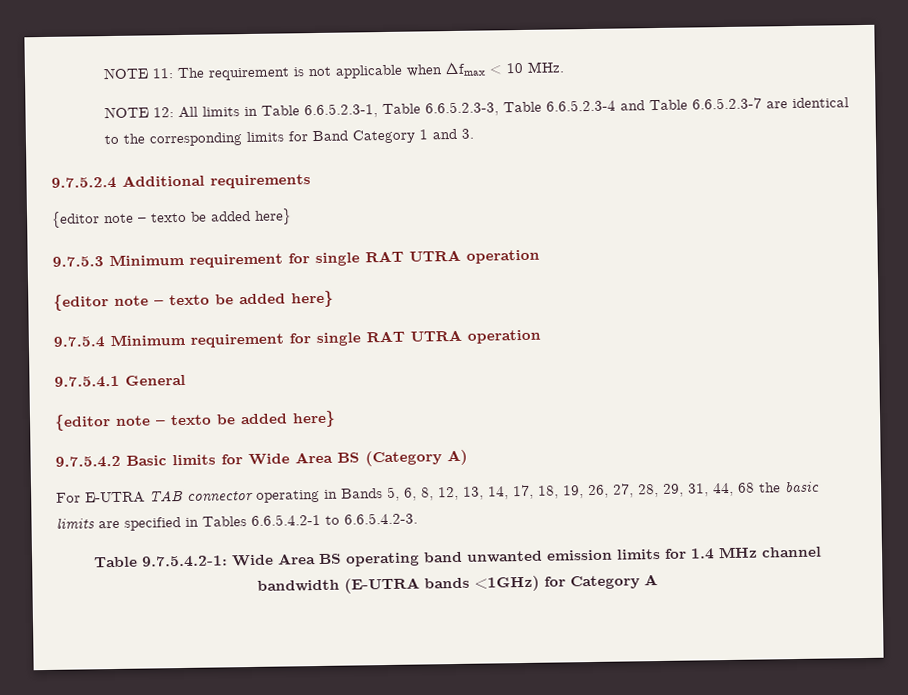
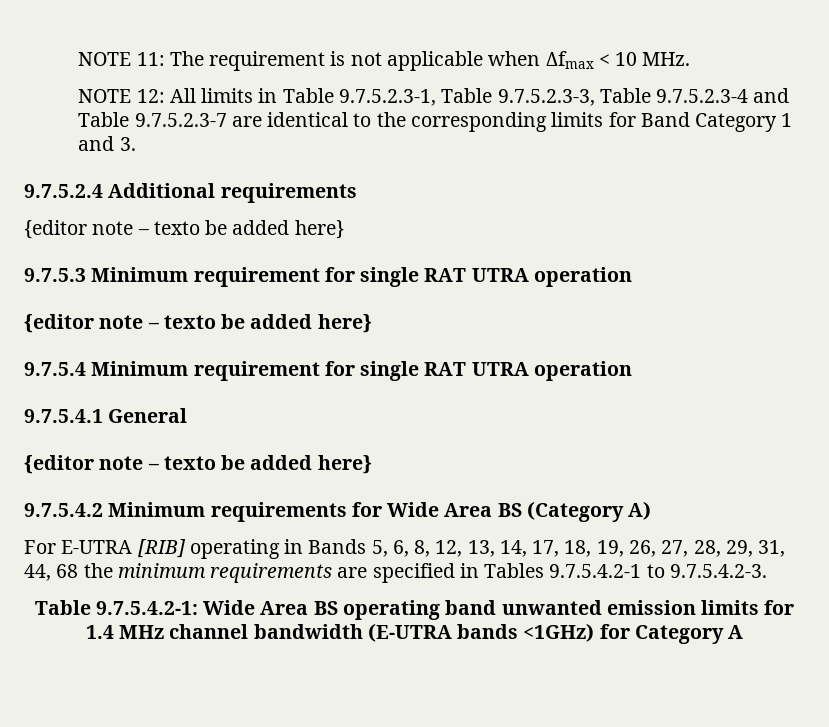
[304,99,617,119] 6.6.5.2.3-1, Table 6.6.5.2.3-3, Table 6.6.5.2.3-4 -> [338,88,749,106] 9.7.5.2.3-1, Table 9.7.5.2.3-3, Table 9.7.5.2.3-4
[692,97,763,110] 6.6.5.2.3-7 -> [134,113,227,127] 9.7.5.2.3-7
[126,454,216,466] Basic limits -> [108,502,347,522] Minimum requirements
[149,489,254,502] TAB connector -> [137,539,186,558] [RIB]
[785,481,820,493] [56,517,95,530] basic limits -> [117,563,333,583] minimum requirements
[251,512,418,526] 6.6.5.4.2-1 to 6.6.5.4.2-3. -> [549,564,767,578] 9.7.5.4.2-1 to 9.7.5.4.2-3.

